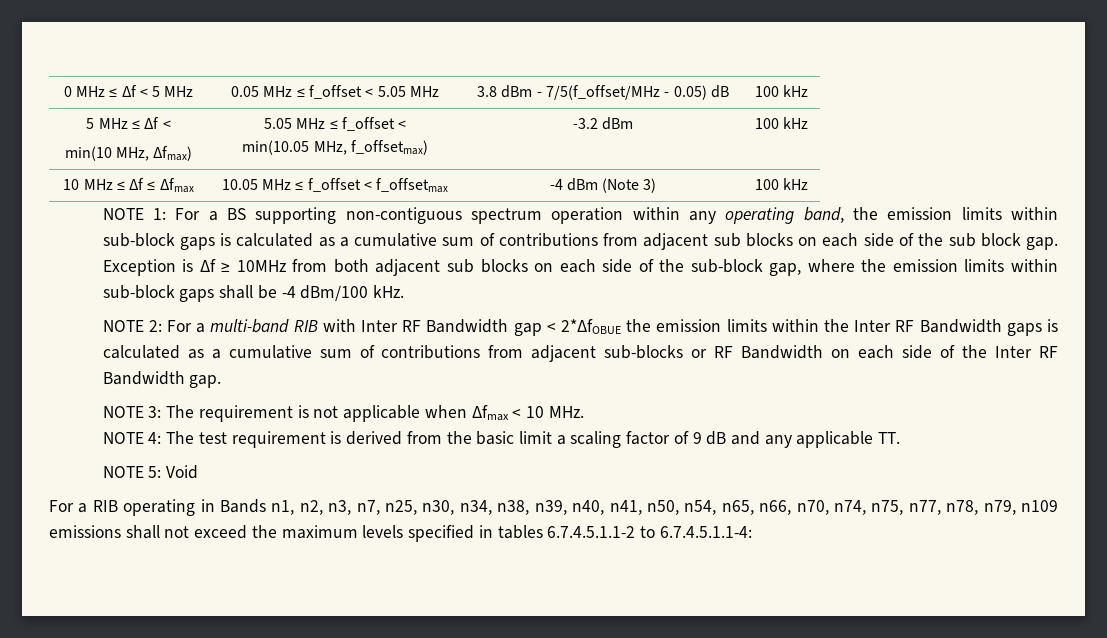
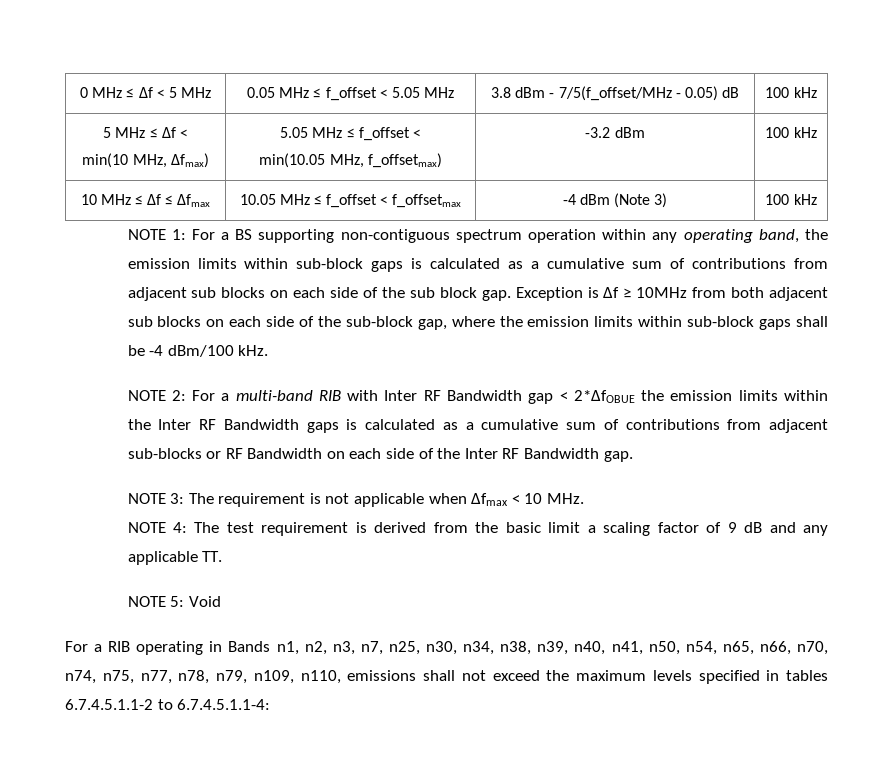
[1020,500,1058,512] n109 -> [253,670,341,684] n109, n110,

